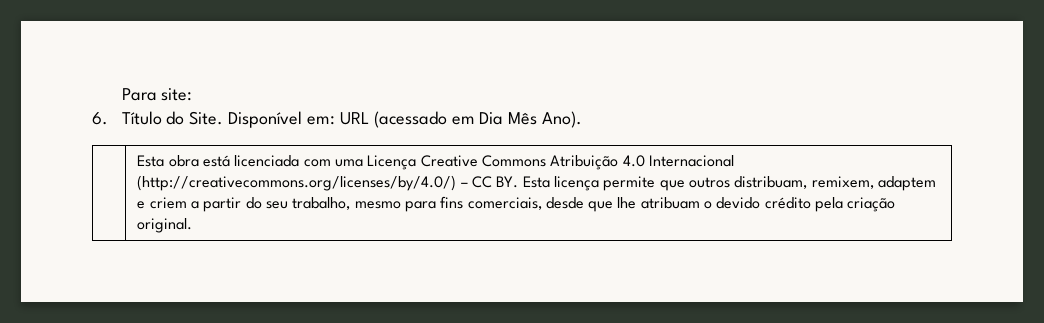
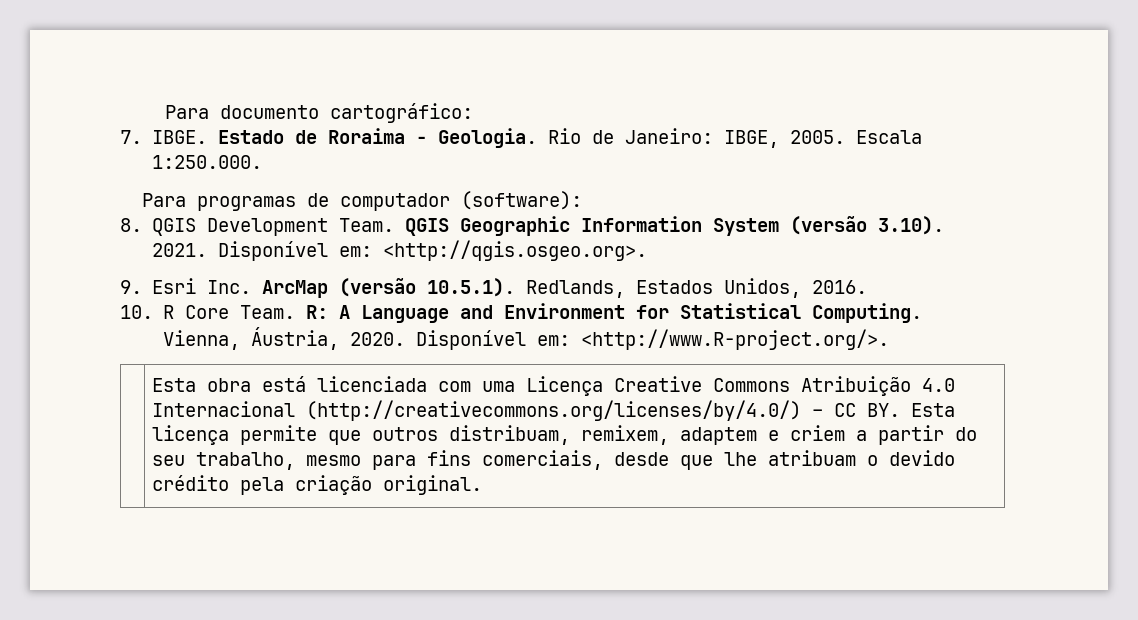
[121,88,193,101] [92,111,583,128] Para site: // 6. Título do Site. Disponível em: URL (acessado em Dia Mês Ano). -> [164,103,473,123] [120,128,922,148] [151,155,262,169] [142,191,583,211] [120,216,944,236] [151,240,647,261] [120,278,867,298] [120,303,922,323] [162,327,889,350] Para documento cartográfico: // 7. IBGE. Estado de Roraima - Geologia. Rio de Janeiro: IBGE, 2005. Escala 1:250.000. // Para programas de computador (software): // 8. QGIS Development Team. QGIS Geographic Information System (versão 3.10). 2021. Disponível em: <http://qgis.osgeo.org>. // 9. Esri Inc. ArcMap (versão 10.5.1). Redlands, Estados Unidos, 2016. // 10. R Core Team. R: A Language and Environment for Statistical Computing. Vienna, Áustria, 2020. Disponível em: <http://www.R-project.org/>.

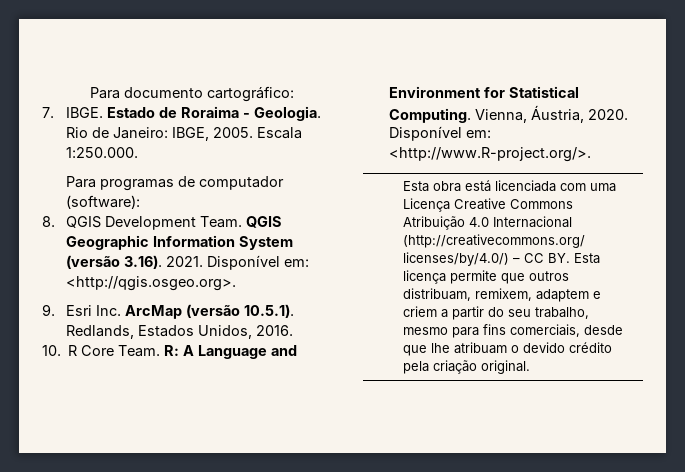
[877,216,944,235] 3.10). -> [123,255,162,269] 3.16).

